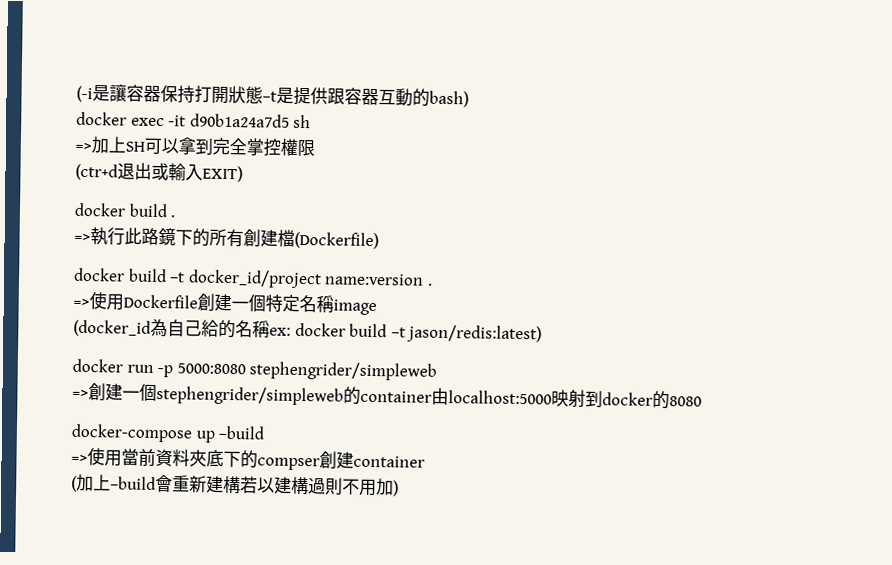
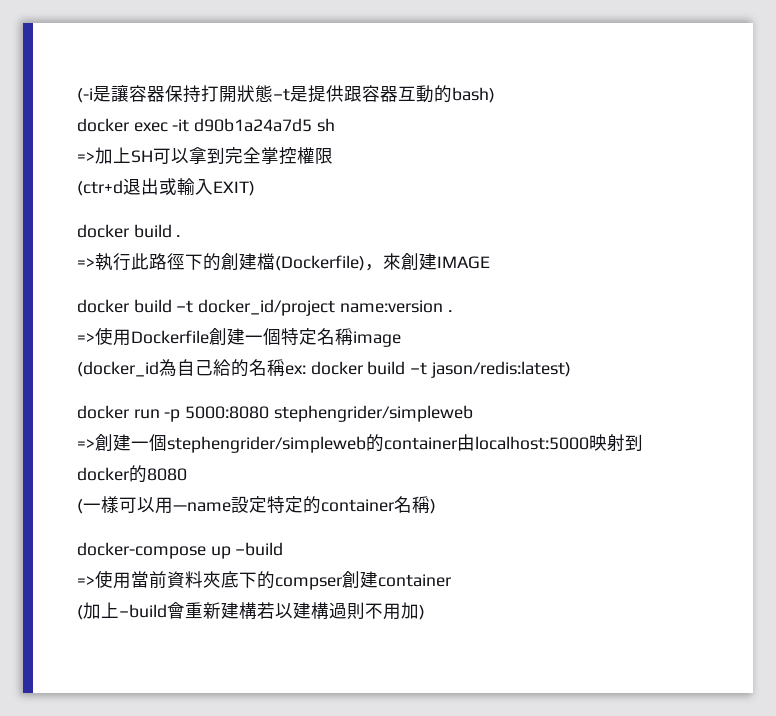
[158,228,244,248] 鏡下的所有 -> [167,253,221,271] 徑下的
(379, 240) none -> [365,253,490,271] ，來創建IMAGE
(702, 401) none -> [77,496,436,514] // (一樣可以用—name設定特定的container名稱)

